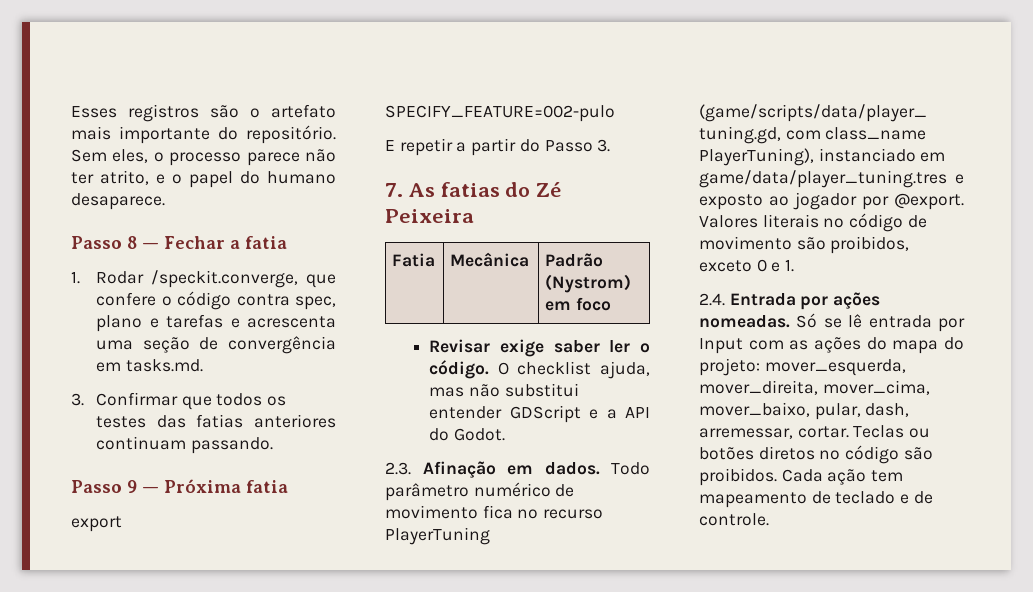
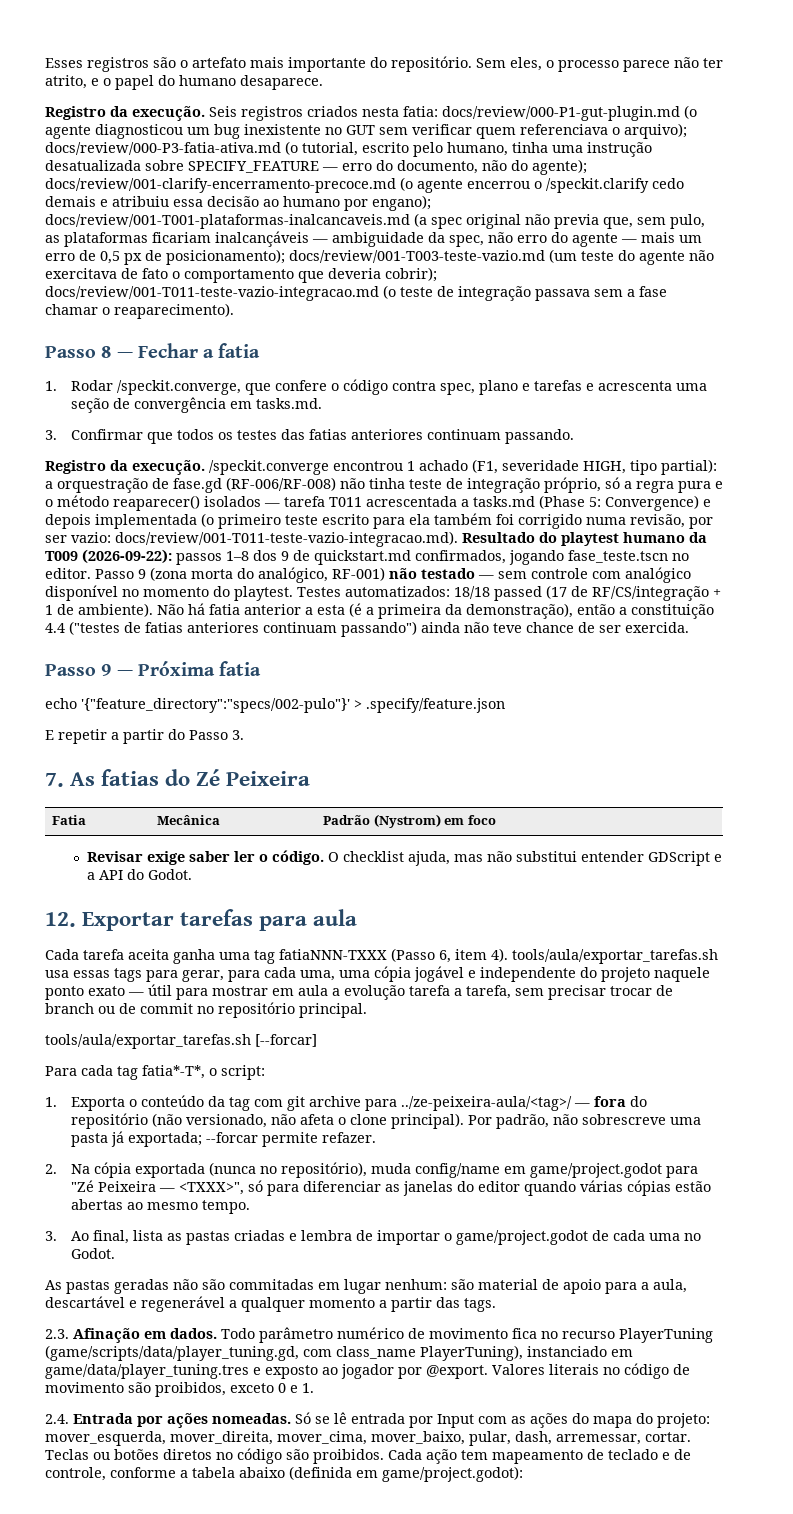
(165, 201) none -> [45,105,697,121] [45,123,687,139] [45,141,652,157] [45,159,587,175] [45,177,684,193] [45,195,431,211] [45,213,705,229] [45,231,702,247] [45,249,714,265] [45,267,437,283] [45,285,667,301] [45,303,234,319] // Registro da execução. Seis registros criados nesta fatia: docs/review/000-P1-gut-plugin.md (o agente diagnosticou um bug inexistente no GUT sem verificar quem referenciava o arquivo); docs/review/000-P3-fatia-ativa.md (o tutorial, escrito pelo humano, tinha uma instrução desatualizada sobre SPECIFY_FEATURE — erro do documento, não do agente); docs/review/001-clarify-encerramento-precoce.md (o agente encerrou o /speckit.clarify cedo demais e atribuiu essa decisão ao humano por engano); docs/review/001-T001-plataformas-inalcancaveis.md (a spec original não previa que, sem pulo, as plataformas ficariam inalcançáveis — ambiguidade da spec, não erro do agente — mais um erro de 0,5 px de posicionamento); docs/review/001-T003-teste-vazio.md (um teste do agente não exercitava de fato o comportamento que deveria cobrir); docs/review/001-T011-teste-vazio-integracao.md (o teste de integração passava sem a fase chamar o reaparecimento).
(273, 445) none -> [45,459,717,475] [45,477,723,493] [45,495,711,511] [45,513,713,529] [45,531,707,547] [45,549,689,565] [45,567,691,583] [45,585,721,601] [45,603,714,619] [45,621,689,637] // Registro da execução. /speckit.converge encontrou 1 achado (F1, severidade HIGH, tipo partial): a orquestração de fase.gd (RF-006/RF-008) não tinha teste de integração próprio, só a regra pura e o método reaparecer() isolados — tarefa T011 acrescentada a tasks.md (Phase 5: Convergence) e depois implementada (o primeiro teste escrito para ela também foi corrigido numa revisão, por ser vazio: docs/review/001-T011-teste-vazio-integracao.md). Resultado do playtest humano da T009 (2026-09-22): passos 1–8 dos 9 de quickstart.md confirmados, jogando fase_teste.tscn no editor. Passo 9 (zona morta do analógico, RF-001) não testado — sem controle com analógico disponível no momento do playtest. Testes automatizados: 18/18 passed (17 de RF/CS/integração + 1 de ambiente). Não há fatia anterior a esta (é a primeira da demonstração), então a constituição 4.4 ("testes de fatias anteriores continuam passando") ainda não teve chance de ser exercida.
[71,516,122,532] [385,105,615,122] export SPECIFY_FEATURE=002-pulo -> [45,698,505,713] echo '{"feature_directory":"specs/002-pulo"}' > .specify/feature.json
(505, 434) none -> [45,909,358,931] [45,948,718,964] [45,966,710,982] [45,984,673,1000] [45,1002,367,1018] [45,1034,317,1049] [45,1065,265,1080] [45,1095,647,1111] [70,1113,701,1129] [70,1131,376,1147] [45,1162,698,1178] [70,1180,711,1196] [70,1199,250,1214] [45,1230,701,1245] [70,1248,115,1259] [45,1279,687,1294] [45,1296,496,1312] // 12. Exportar tarefas para aula // Cada tarefa aceita ganha uma tag fatiaNNN-TXXX (Passo 6, item 4). tools/aula/exportar_tarefas.sh usa essas tags para gerar, para cada uma, uma cópia jogável e independente do projeto naquele ponto exato — útil para mostrar em aula a evolução tarefa a tarefa, sem precisar trocar de branch ou de commit no repositório principal. // tools/aula/exportar_tarefas.sh [--forcar] // Para cada tag fatia*-T*, o script: // 1. Exporta o conteúdo da tag com git archive para ../ze-peixeira-aula/<tag>/ — fora do repositório (não versionado, não afeta o clone principal). Por padrão, não sobrescreve uma pasta já exportada; --forcar permite refazer. // 2. Na cópia exportada (nunca no repositório), muda config/name em game/project.godot para "Zé Peixeira — <TXXX>", só para diferenciar as janelas do editor quando várias cópias estão abertas ao mesmo tempo. // 3. Ao final, lista as pastas criadas e lembra de importar o game/project.godot de cada uma no Godot. // As pastas geradas não são commitadas em lugar nenhum: são material de apoio para a aula, descartável e regenerável a qualquer momento a partir das tags.
[699,513,769,526] controle. -> [45,1466,523,1482] controle, conforme a tabela abaixo (definida em game/project.godot):

